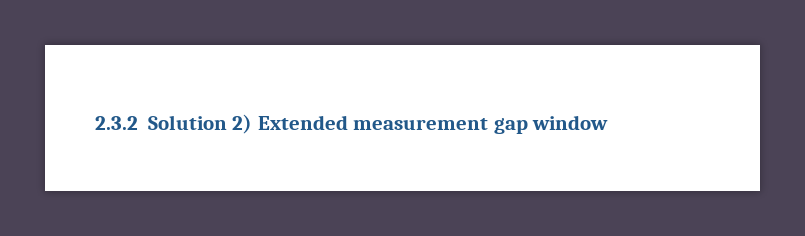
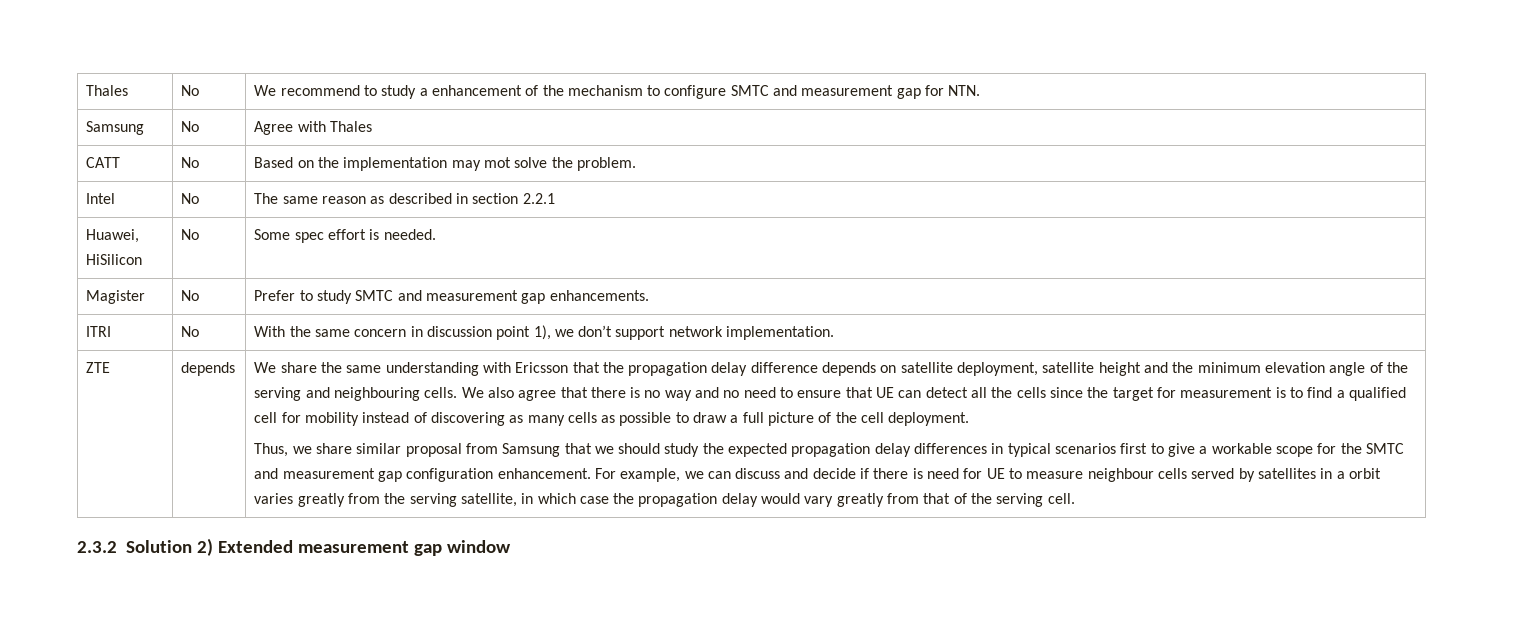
(95, 123) none -> [86,85,129,96] [181,85,200,96] [254,85,981,99] [86,121,145,135] [181,121,200,132] [254,121,372,135] [86,157,121,168] [181,157,200,168] [254,157,636,171] [86,193,116,204] [181,193,200,204] [254,193,555,204] [86,229,140,243] [86,254,143,265] [181,229,200,240] [254,229,436,243] [86,290,146,304] [181,290,200,301] [254,290,649,304] [86,326,112,337] [181,326,200,337] [254,325,835,340] [86,362,111,373] [181,362,236,376] [254,362,1408,376] [254,387,1406,401] [254,412,970,426] [254,443,1404,457] [254,468,1381,482] [254,493,1075,507] Thales | No | We recommend to study a enhancement of the mechanism to configure SMTC and measurement gap for NTN. // Samsung | No | Agree with Thales // CATT | No | Based on the implementation may mot solve the problem. // Intel | No | The same reason as described in section 2.2.1 // Huawei, HiSilicon | No | Some spec effort is needed. // Magister | No | Prefer to study SMTC and measurement gap enhancements. // ITRI | No | With the same concern in discussion point 1), we don’t support network implementation. // ZTE | depends | We share the same understanding with Ericsson that the propagation delay difference depends on satellite deployment, satellite height and the minimum elevation angle of the serving and neighbouring cells. We also agree that there is no way and no need to ensure that UE can detect all the cells since the target for measurement is to find a qualified cell for mobility instead of discovering as many cells as possible to draw a full picture of the cell deployment. // Thus, we share similar proposal from Samsung that we should study the expected propagation delay differences in typical scenarios first to give a workable scope for the SMTC and measurement gap configuration enhancement. For example, we can discuss and decide if there is need for UE to measure neighbour cells served by satellites in a orbit varies greatly from the serving satellite, in which case the propagation delay would vary greatly from that of the serving cell. //

